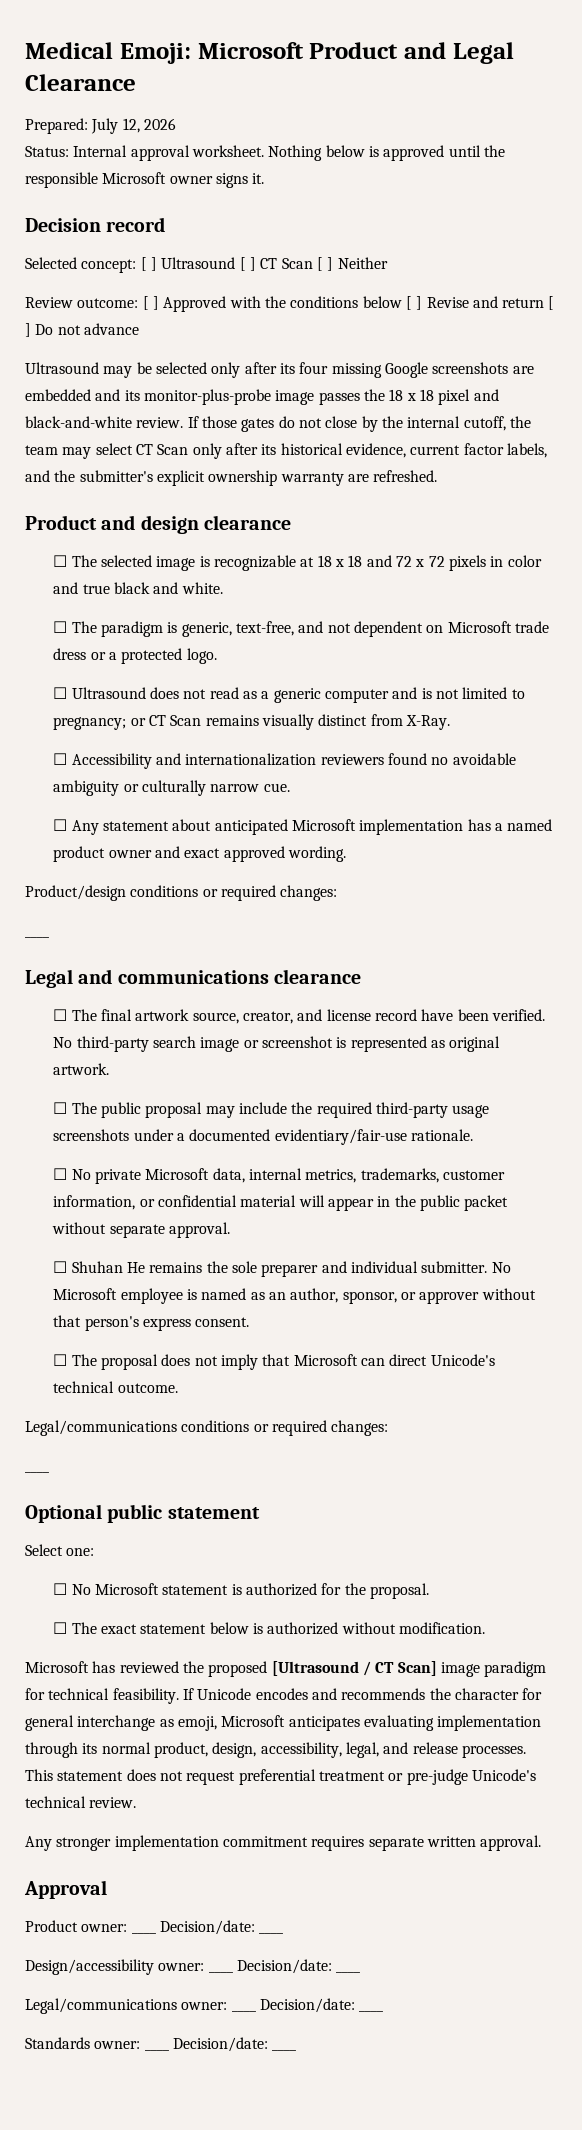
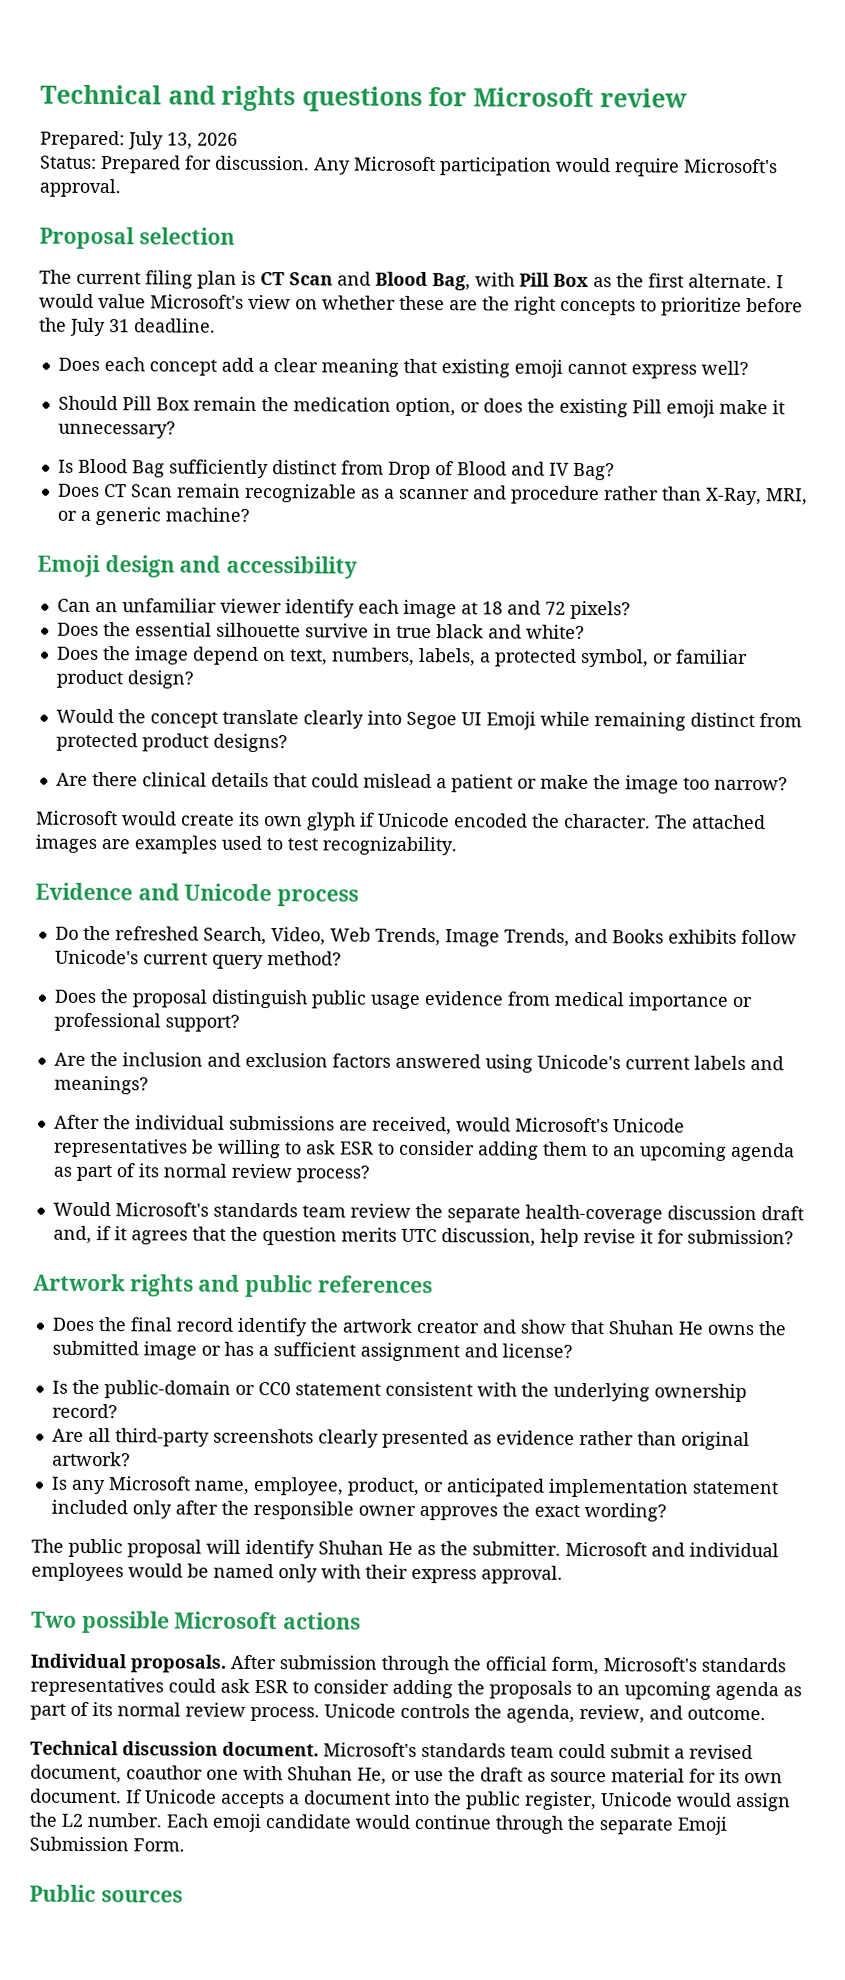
[25,42,514,64] [25,74,136,91] Medical Emoji: Microsoft Product and Legal Clearance -> [40,84,687,112] Technical and rights questions for Microsoft review
[122,118,140,133] 12, -> [167,132,193,150] 13,
[73,145,505,161] [25,172,265,188] [25,217,166,232] [25,257,388,273] [25,296,555,312] [25,323,139,337] [25,362,534,378] [25,389,499,405] [25,416,531,432] [25,443,547,459] [25,470,438,486] [25,515,292,534] [53,555,542,571] [53,582,223,594] [53,621,549,637] [53,648,217,664] [53,687,525,703] [53,714,450,730] [53,753,516,769] [53,780,290,796] [53,819,553,835] [53,846,347,862] [25,885,338,901] [25,936,49,938] [25,969,362,988] [53,1009,545,1024] [53,1036,501,1052] [53,1063,110,1075] [53,1102,490,1118] [53,1129,474,1145] [53,1168,505,1184] [53,1195,509,1211] [52,1222,231,1238] [53,1261,511,1277] [53,1288,536,1304] [53,1315,250,1331] [53,1354,495,1370] [53,1381,178,1393] [25,1420,389,1436] [25,1471,49,1473] [25,1504,260,1523] [25,1544,95,1556] [53,1583,429,1599] [53,1622,485,1635] [25,1661,547,1677] [25,1688,543,1704] [25,1715,542,1731] [25,1742,526,1758] [25,1769,536,1785] [25,1796,137,1808] [25,1835,542,1851] [24,1880,107,1899] [25,1920,128,1932] [131,1920,284,1935] [25,1959,205,1975] [208,1959,361,1974] [25,1998,228,2014] [231,1998,384,2013] [25,2037,141,2049] [144,2037,297,2052] Internal approval worksheet. Nothing below is approved until the responsible Microsoft owner signs it. // Decision record // Selected concept: [ ] Ultrasound [ ] CT Scan [ ] Neither // Review outcome: [ ] Approved with the conditions below [ ] Revise and return [ ] Do not advance // Ultrasound may be selected only after its four missing Google screenshots are embedded and its monitor-plus-probe image passes the 18 x 18 pixel and black-and-white review. If those gates do not close by the internal cutoff, the team may select CT Scan only after its historical evidence, current factor labels, and the submitter's explicit ownership warranty are refreshed. // Product and design clearance // ☐ The selected image is recognizable at 18 x 18 and 72 x 72 pixels in color and true black and white. // ☐ The paradigm is generic, text-free, and not dependent on Microsoft trade dress or a protected logo. // ☐ Ultrasound does not read as a generic computer and is not limited to pregnancy; or CT Scan remains visually distinct from X-Ray. // ☐ Accessibility and internationalization reviewers found no avoidable ambiguity or culturally narrow cue. // ☐ Any statement about anticipated Microsoft implementation has a named product owner and exact approved wording. // Product/design conditions or required changes: // ____ // Legal and communications clearance // ☐ The final artwork source, creator, and license record have been verified. No third-party search image or screenshot is represented as original artwork. // ☐ The public proposal may include the required third-party usage screenshots under a documented evidentiary/fair-use rationale. // ☐ No private Microsoft data, internal metrics, trademarks, customer information, or confidential material will appear in the public packet without separate approval. // ☐ Shuhan He remains the sole preparer and individual submitter. No Microsoft employee is named as an author, sponsor, or approver without that person's express consent. // ☐ The proposal does not imply that Microsoft can direct Unicode's technical outcome. // Legal/communications conditions or required changes: // ____ // Optional public statement // Select one: // ☐ No Microsoft statement is authorized for the proposal. // ☐ The exact statement below is authorized without modification. // Microsoft has reviewed the proposed [Ultrasound / CT Scan] image paradigm for technical feasibility. If Unicode encodes and recommends the character for general interchange as emoji, Microsoft anticipates evaluating implementation through its normal product, design, accessibility, legal, and release processes. This statement does not request preferential treatment or pre-judge Unicode's technical review. // Any stronger implementation commitment requires separate written approval. // Approval // Product owner: ____ Decision/date: ____ // Design/accessibility owner: ____ Decision/date: ____ // Legal/communications owner: ____ Decision/date: ____ // Standards owner: ____ Decision/date: ____ -> [100,155,778,177] [39,178,121,198] [39,226,235,250] [39,269,784,291] [39,293,803,316] [39,317,216,337] [57,357,749,379] [57,395,785,418] [57,420,176,439] [57,458,615,481] [57,483,808,506] [56,506,250,526] [37,554,359,579] [56,598,631,620] [56,622,585,639] [56,646,748,668] [55,669,194,689] [55,708,802,731] [55,732,288,753] [55,771,788,794] [36,810,766,831] [35,834,457,856] [35,882,360,907] [54,925,797,947] [54,949,342,970] [53,989,752,1011] [53,1012,240,1032] [53,1051,784,1073] [53,1075,149,1095] [53,1114,685,1136] [52,1138,795,1162] [52,1163,370,1183] [52,1201,804,1224] [52,1225,794,1247] [33,1273,433,1298] [51,1317,786,1337] [51,1340,573,1362] [51,1379,747,1402] [51,1403,118,1419] [51,1427,750,1451] [51,1451,131,1467] [50,1476,779,1498] [50,1499,667,1522] [31,1538,779,1559] [31,1562,563,1584] [31,1610,362,1634] [30,1653,786,1676] [30,1677,802,1701] [30,1701,766,1724] [30,1740,753,1760] [30,1764,783,1785] [30,1788,791,1812] [29,1812,727,1835] [29,1836,185,1852] [29,1884,183,1903] Prepared for discussion. Any Microsoft participation would require Microsoft's approval. // Proposal selection // The current filing plan is CT Scan and Blood Bag, with Pill Box as the first alternate. I would value Microsoft's view on whether these are the right concepts to prioritize before the July 31 deadline. // Does each concept add a clear meaning that existing emoji cannot express well? // Should Pill Box remain the medication option, or does the existing Pill emoji make it unnecessary? // Is Blood Bag sufficiently distinct from Drop of Blood and IV Bag? // Does CT Scan remain recognizable as a scanner and procedure rather than X-Ray, MRI, or a generic machine? // Emoji design and accessibility // Can an unfamiliar viewer identify each image at 18 and 72 pixels? // Does the essential silhouette survive in true black and white? // Does the image depend on text, numbers, labels, a protected symbol, or familiar product design? // Would the concept translate clearly into Segoe UI Emoji while remaining distinct from protected product designs? // Are there clinical details that could mislead a patient or make the image too narrow? // Microsoft would create its own glyph if Unicode encoded the character. The attached images are examples used to test recognizability. // Evidence and Unicode process // Do the refreshed Search, Video, Web Trends, Image Trends, and Books exhibits follow Unicode's current query method? // Does the proposal distinguish public usage evidence from medical importance or professional support? // Are the inclusion and exclusion factors answered using Unicode's current labels and meanings? // After the individual submissions are received, would Microsoft's Unicode representatives be willing to ask ESR to consider adding them to an upcoming agenda as part of its normal review process? // Would Microsoft's standards team review the separate health-coverage discussion draft and, if it agrees that the question merits UTC discussion, help revise it for submission? // Artwork rights and public references // Does the final record identify the artwork creator and show that Shuhan He owns the submitted image or has a sufficient assignment and license? // Is the public-domain or CC0 statement consistent with the underlying ownership record? // Are all third-party screenshots clearly presented as evidence rather than original artwork? // Is any Microsoft name, employee, product, or anticipated implementation statement included only after the responsible owner approves the exact wording? // The public proposal will identify Shuhan He as the submitter. Microsoft and individual employees would be named only with their express approval. // Two possible Microsoft actions // Individual proposals. After submission through the official form, Microsoft's standards representatives could ask ESR to consider adding the proposals to an upcoming agenda as part of its normal review process. Unicode controls the agenda, review, and outcome. // Technical discussion document. Microsoft's standards team could submit a revised document, coauthor one with Shuhan He, or use the draft as source material for its own document. If Unicode accepts a document into the public register, Unicode would assign the L2 number. Each emoji candidate would continue through the separate Emoji Submission Form. // Public sources

